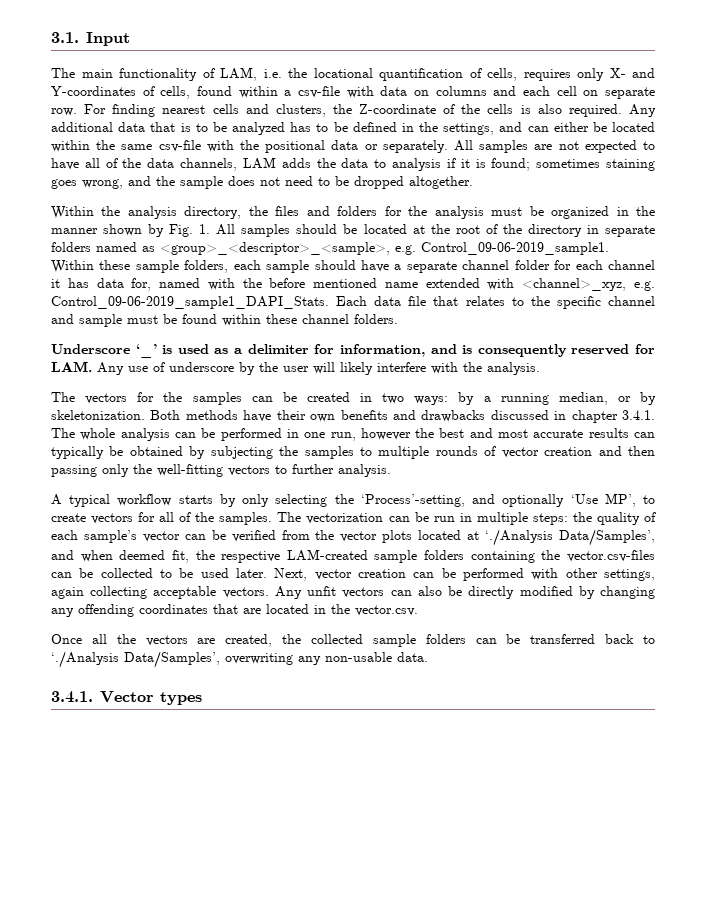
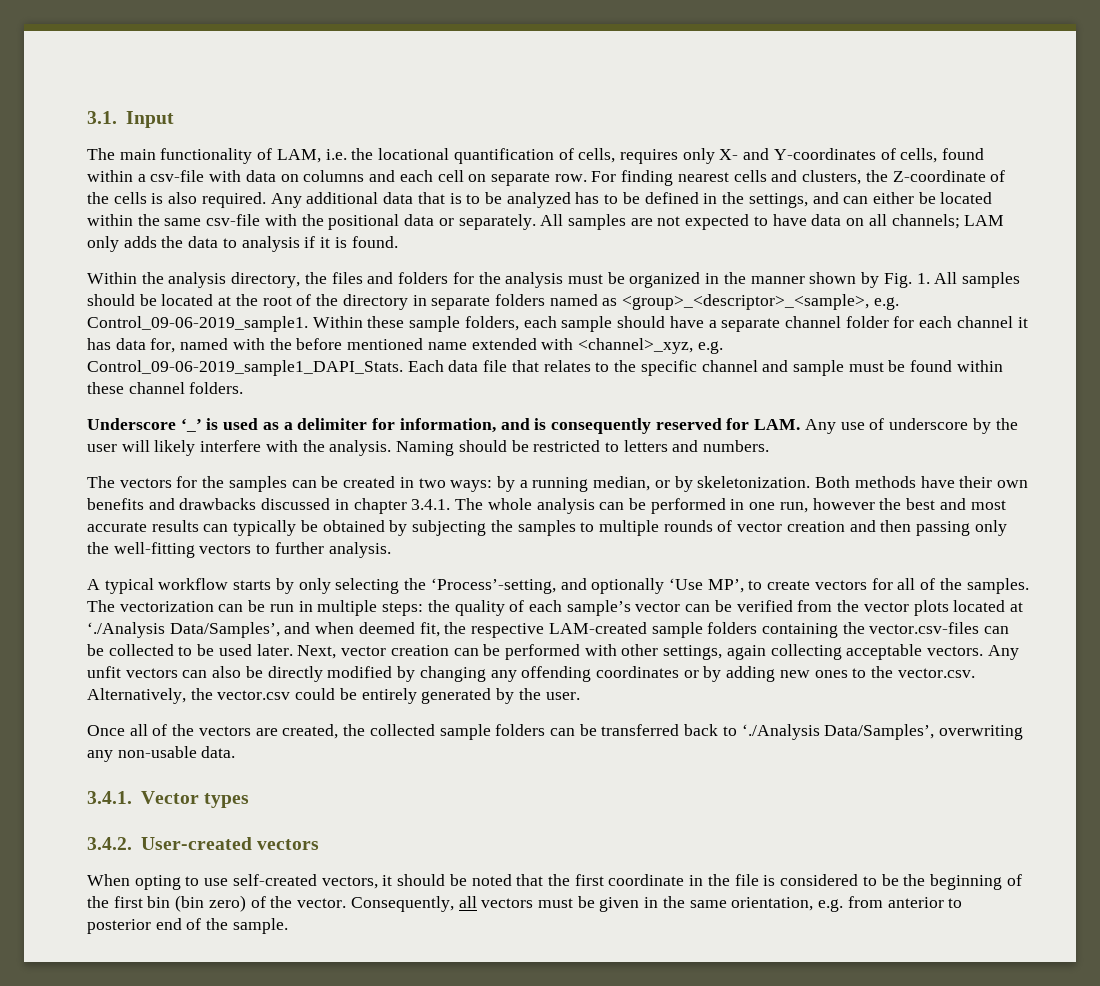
[84,157,276,171] all of the data channels, LAM -> [811,214,1005,229] [87,236,119,252] data on all channels; LAM only
[491,158,655,171] [51,176,473,189] found; sometimes staining goes wrong, and the sample does not need to be dropped altogether. -> [351,236,398,248] found.
(540, 368) none -> [396,440,770,456] Naming should be restricted to letters and numbers.
[213,604,418,616] that are located in the vector.csv. -> [683,666,975,682] [87,688,580,704] or by adding new ones to the vector.csv. Alternatively, the vector.csv could be entirely generated by the user.
(107, 639) none -> [152,724,168,736] of
(202, 698) none -> [87,837,320,850] [87,874,1022,890] [87,895,963,912] [87,918,288,934] // 3.4.2. User-created vectors // When opting to use self-created vectors, it should be noted that the first coordinate in the file is considered to be the beginning of the first bin (bin zero) of the vector. Consequently, all vectors must be given in the same orientation, e.g. from anterior to posterior end of the sample.

